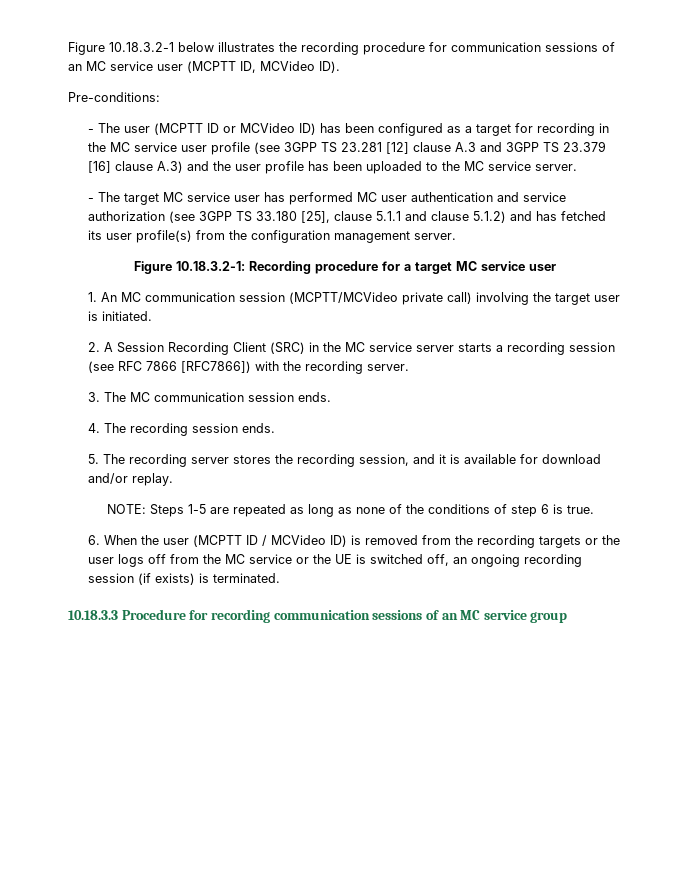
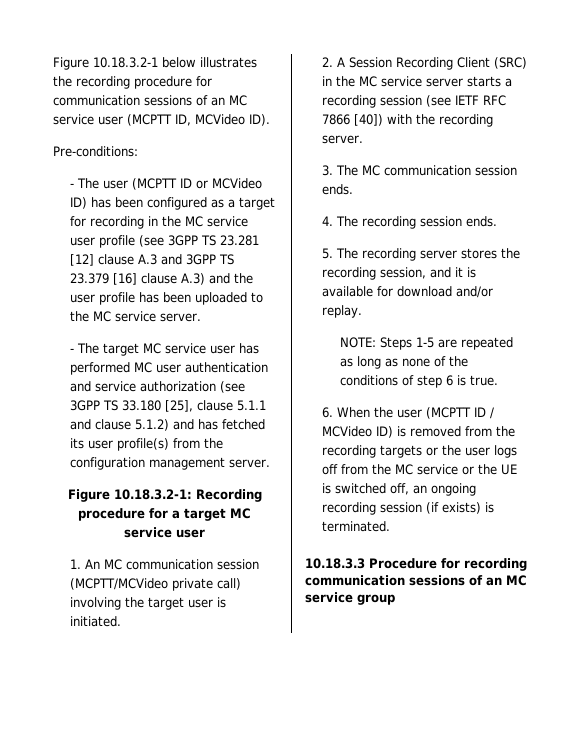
(114, 367) none -> [455,95,480,105] IETF
[180,361,251,373] [RFC7866]) -> [354,114,384,126] [40])

